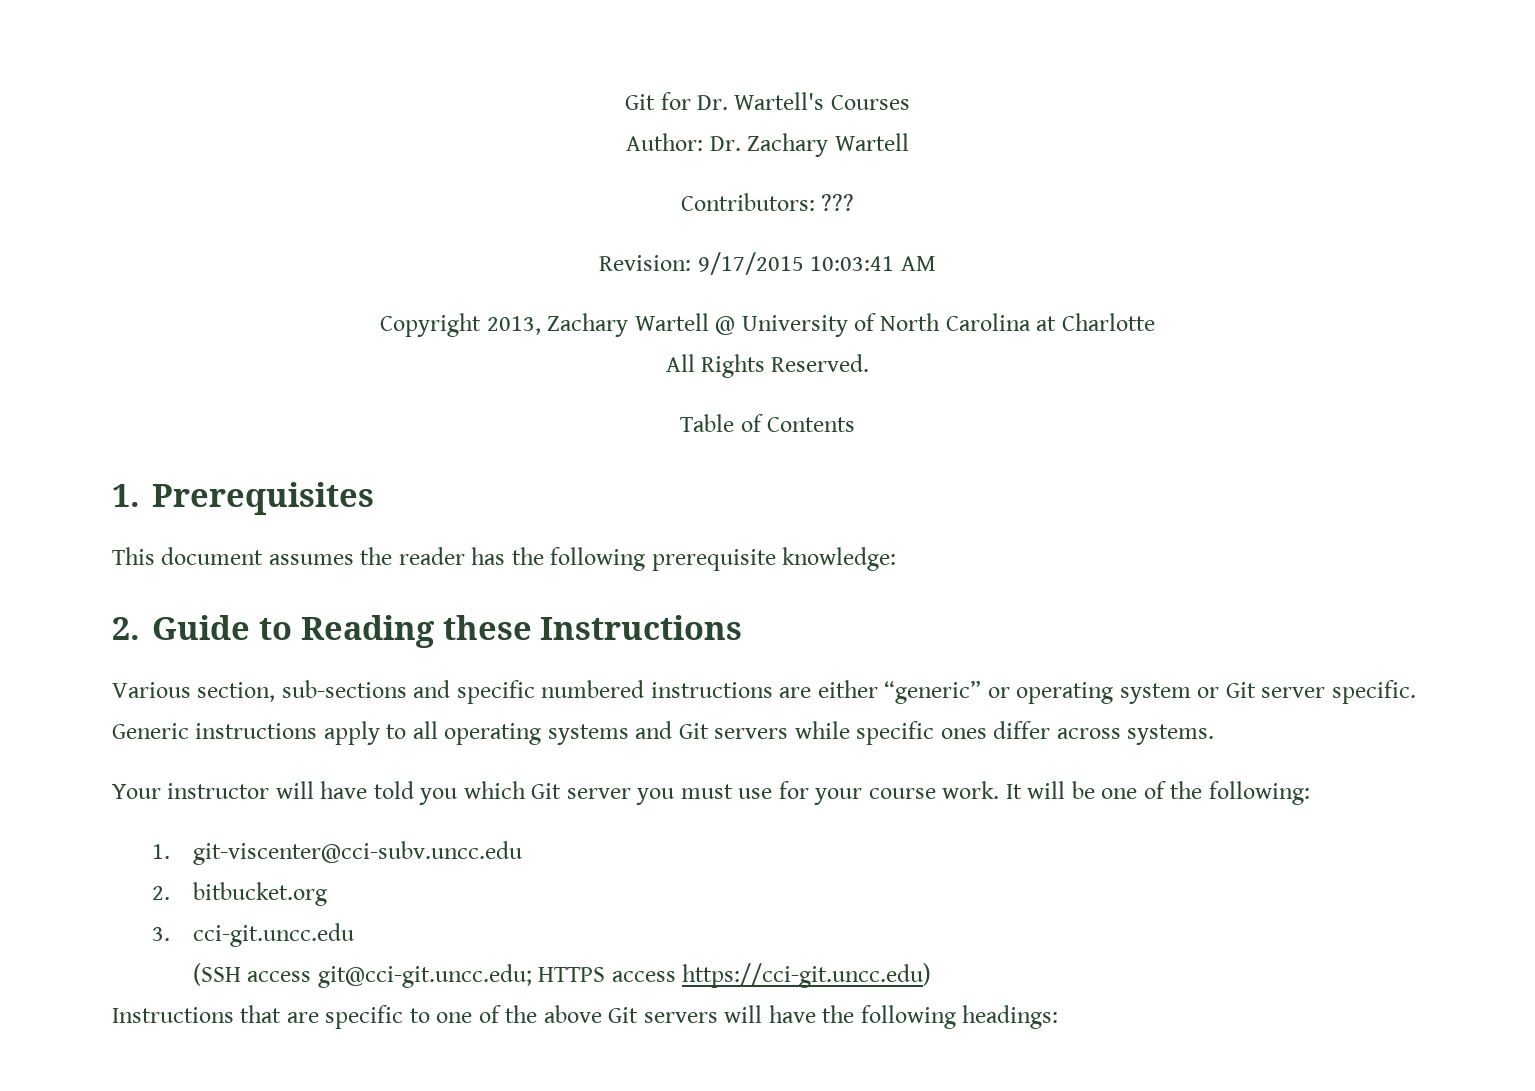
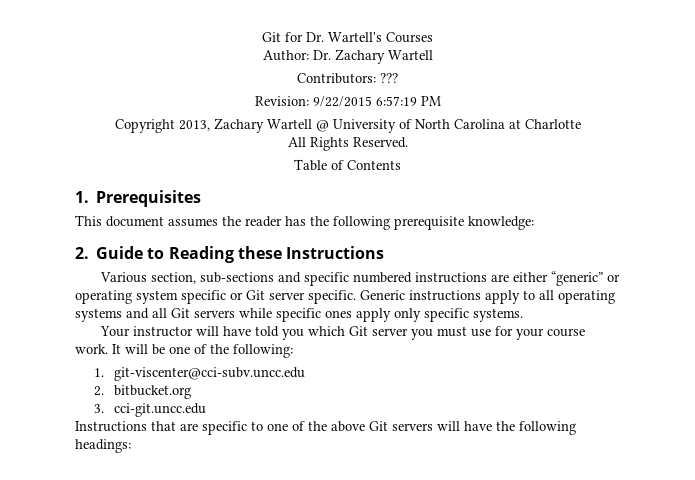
[697,252,936,275] 9/17/2015 10:03:41 AM -> [312,96,441,107] 9/22/2015 6:57:19 PM
(1191, 693) none -> [181,290,226,304] specific
(673, 730) none -> [152,308,167,318] all
[993,721,1121,739] differ across -> [356,308,469,322] apply only specific
[192,963,932,988] // (SSH access git@cci-git.uncc.edu; HTTPS access https://cci-git.uncc.edu) -> (206, 410) none

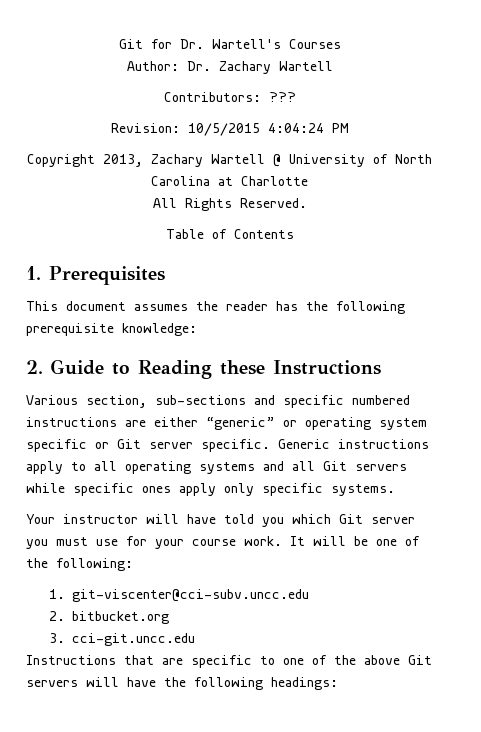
[312,96,417,107] 9/22/2015 6:57:19 -> [187,123,324,136] 10/5/2015 4:04:24

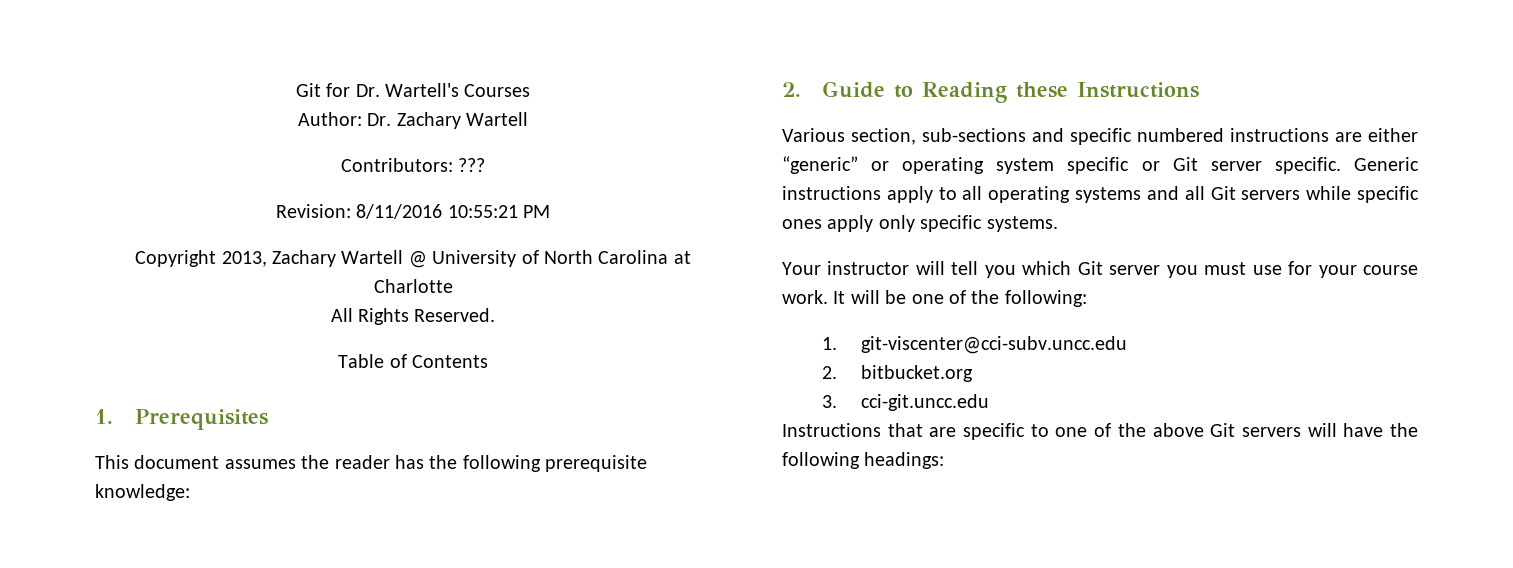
[187,123,324,136] 10/5/2015 4:04:24 -> [356,204,518,219] 8/11/2016 10:55:21
[187,514,254,524] have told -> [951,261,979,275] tell

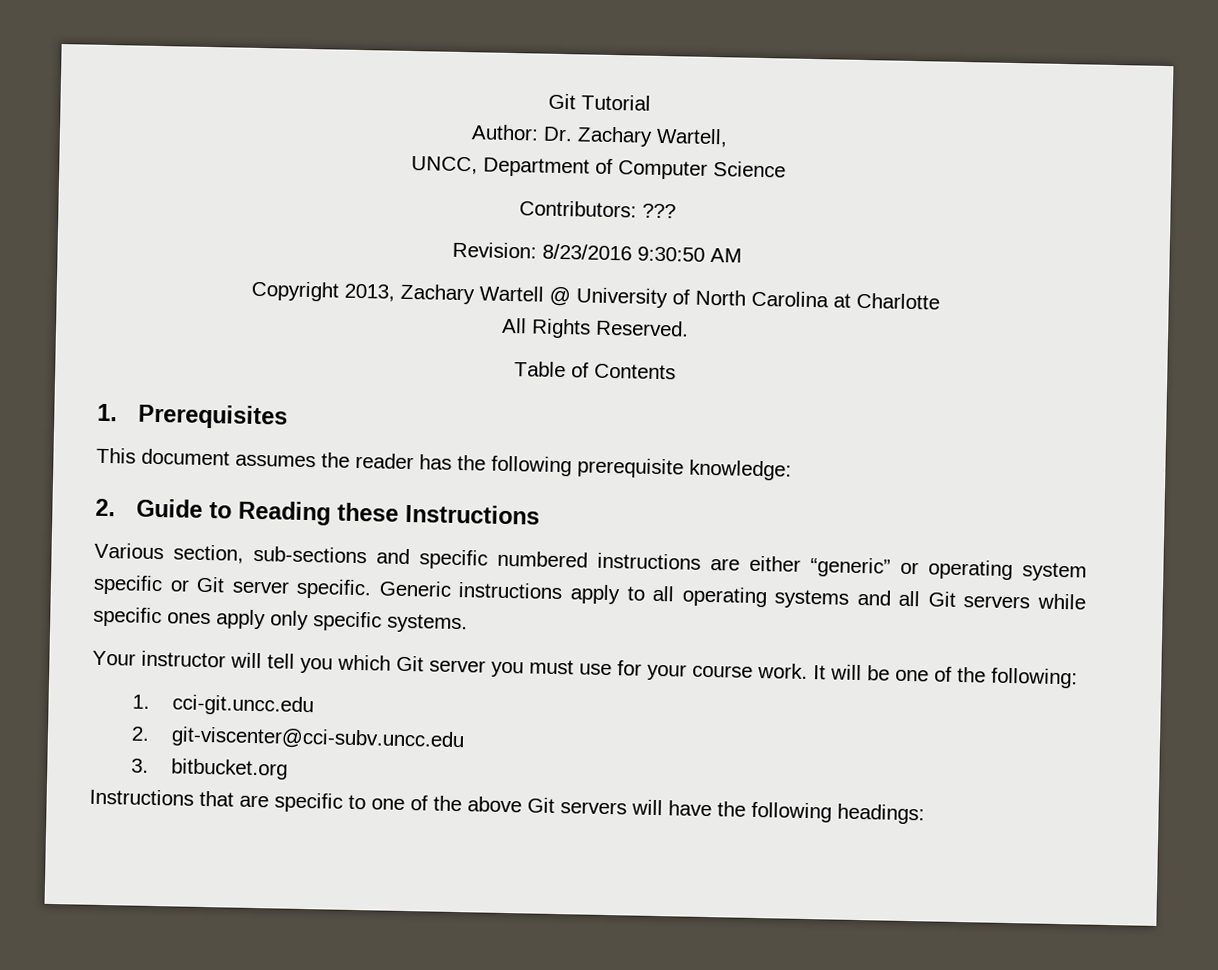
[295,83,531,97] Git for Dr. Wartell's Courses -> [548,93,651,111] Git Tutorial
[466,112,529,126] Wartell -> [655,127,728,148] [411,156,786,180] Wartell, // UNCC, Department of Computer Science
[356,204,551,219] 8/11/2016 10:55:21 PM -> [541,243,742,263] 8/23/2016 9:30:50 AM
(837, 343) none -> [172,694,315,717] [130,726,150,741] cci-git.uncc.edu // 2.
[821,366,837,379] 2. -> [130,758,149,773] 3.
[821,394,990,411] // 3. cci-git.uncc.edu -> (289, 769) none

